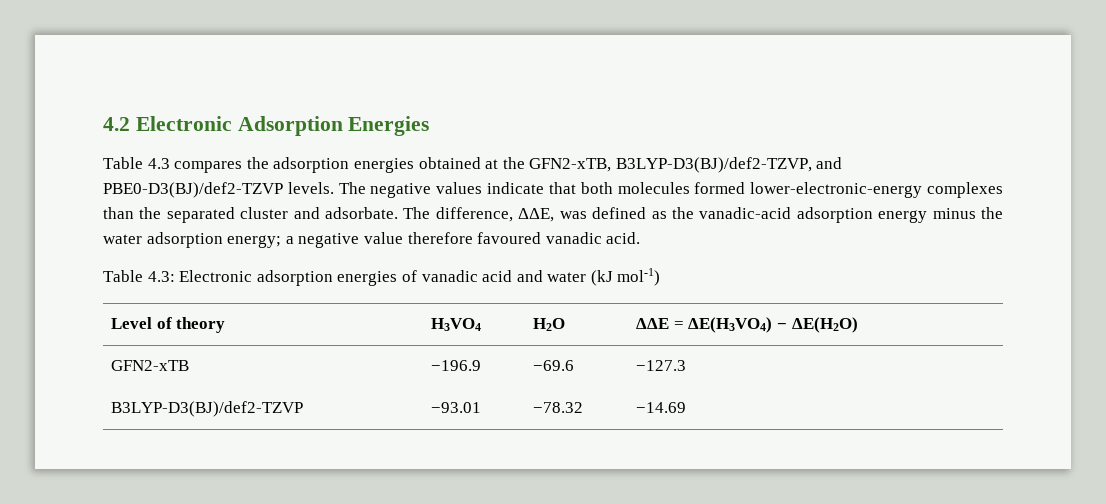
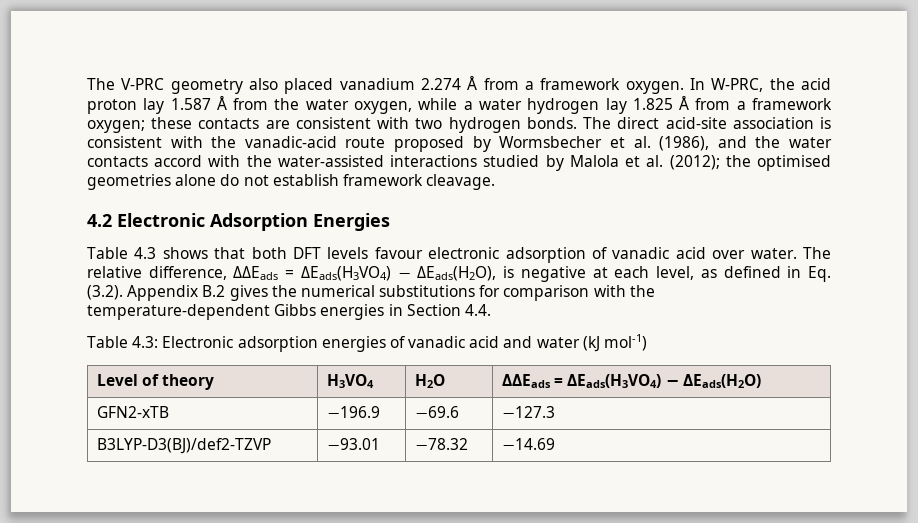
(103, 124) none -> [87,76,832,94] [87,96,832,114] [87,117,832,133] [87,136,833,152] [87,155,832,171] [87,174,496,190] The V-PRC geometry also placed vanadium 2.274 Å from a framework oxygen. In W-PRC, the acid proton lay 1.587 Å from the water oxygen, while a water hydrogen lay 1.825 Å from a framework oxygen; these contacts are consistent with two hydrogen bonds. The direct acid-site association is consistent with the vanadic-acid route proposed by Wormsbecher et al. (1986), and the water contacts accord with the water-assisted interactions studied by Malola et al. (2012); the optimised geometries alone do not establish framework cleavage. //
[174,157,843,173] [103,182,1004,198] [103,207,1003,223] [103,232,641,248] compares the adsorption energies obtained at the GFN2-xTB, B3LYP-D3(BJ)/def2-TZVP, and PBE0-D3(BJ)/def2-TZVP levels. The negative values indicate that both molecules formed lower-electronic-energy complexes than the separated cluster and adsorbate. The difference, ΔΔE, was defined as the vanadic-acid adsorption energy minus the water adsorption energy; a negative value therefore favoured vanadic acid. -> [162,247,831,263] [87,266,832,282] [87,285,655,301] [87,304,491,320] shows that both DFT levels favour electronic adsorption of vanadic acid over water. The relative difference, ΔΔEads = ΔEads(H3VO4) − ΔEads(H2O), is negative at each level, as defined in Eq. (3.2). Appendix B.2 gives the numerical substitutions for comparison with the temperature-dependent Gibbs energies in Section 4.4.
[636,317,858,333] ΔΔE = ΔE(H3VO4) − ΔE(H2O) -> [501,374,761,388] ΔΔEads = ΔEads(H3VO4) − ΔEads(H2O)

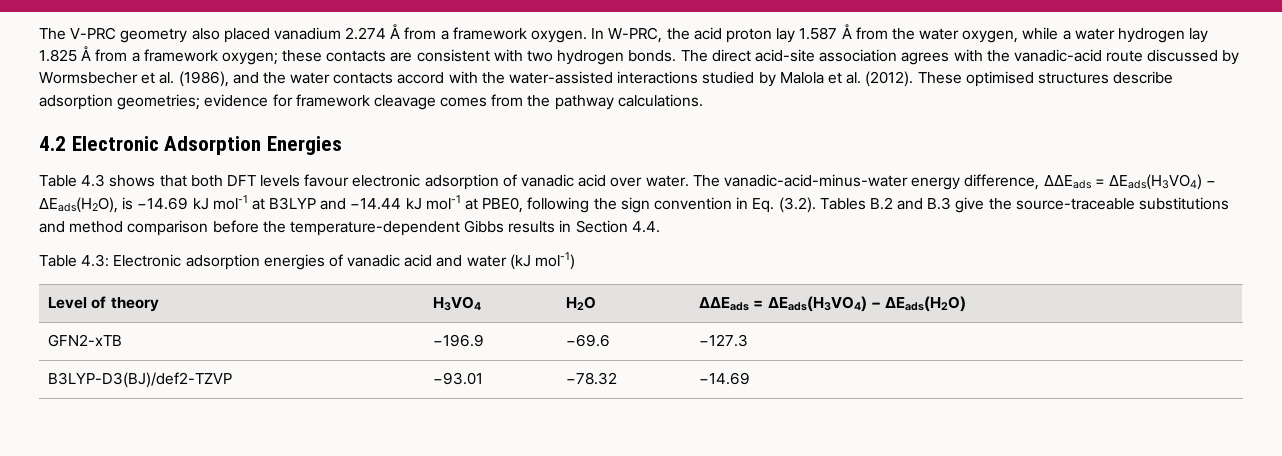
[820,117,832,129] [87,136,162,148] is consistent -> [901,52,950,65] agrees
[394,136,465,152] proposed -> [1147,49,1219,62] discussed
[669,155,832,171] [87,174,496,190] (2012); the optimised geometries alone do not establish framework cleavage. -> [865,71,1174,87] [39,94,703,110] (2012). These optimised structures describe adsorption geometries; evidence for framework cleavage comes from the pathway calculations.
[87,266,142,278] relative -> [723,174,961,190] vanadic-acid-minus-water energy
[520,266,832,282] [87,285,626,301] negative at each level, as defined in Eq. (3.2). Appendix B.2 gives the numerical substitutions for comparison with -> [137,195,1229,213] [39,220,259,236] −14.69 kJ mol-1 at B3LYP and −14.44 kJ mol-1 at PBE0, following the sign convention in Eq. (3.2). Tables B.2 and B.3 give the source-traceable substitutions and method comparison before
[320,304,385,320] energies -> [508,221,556,233] results

